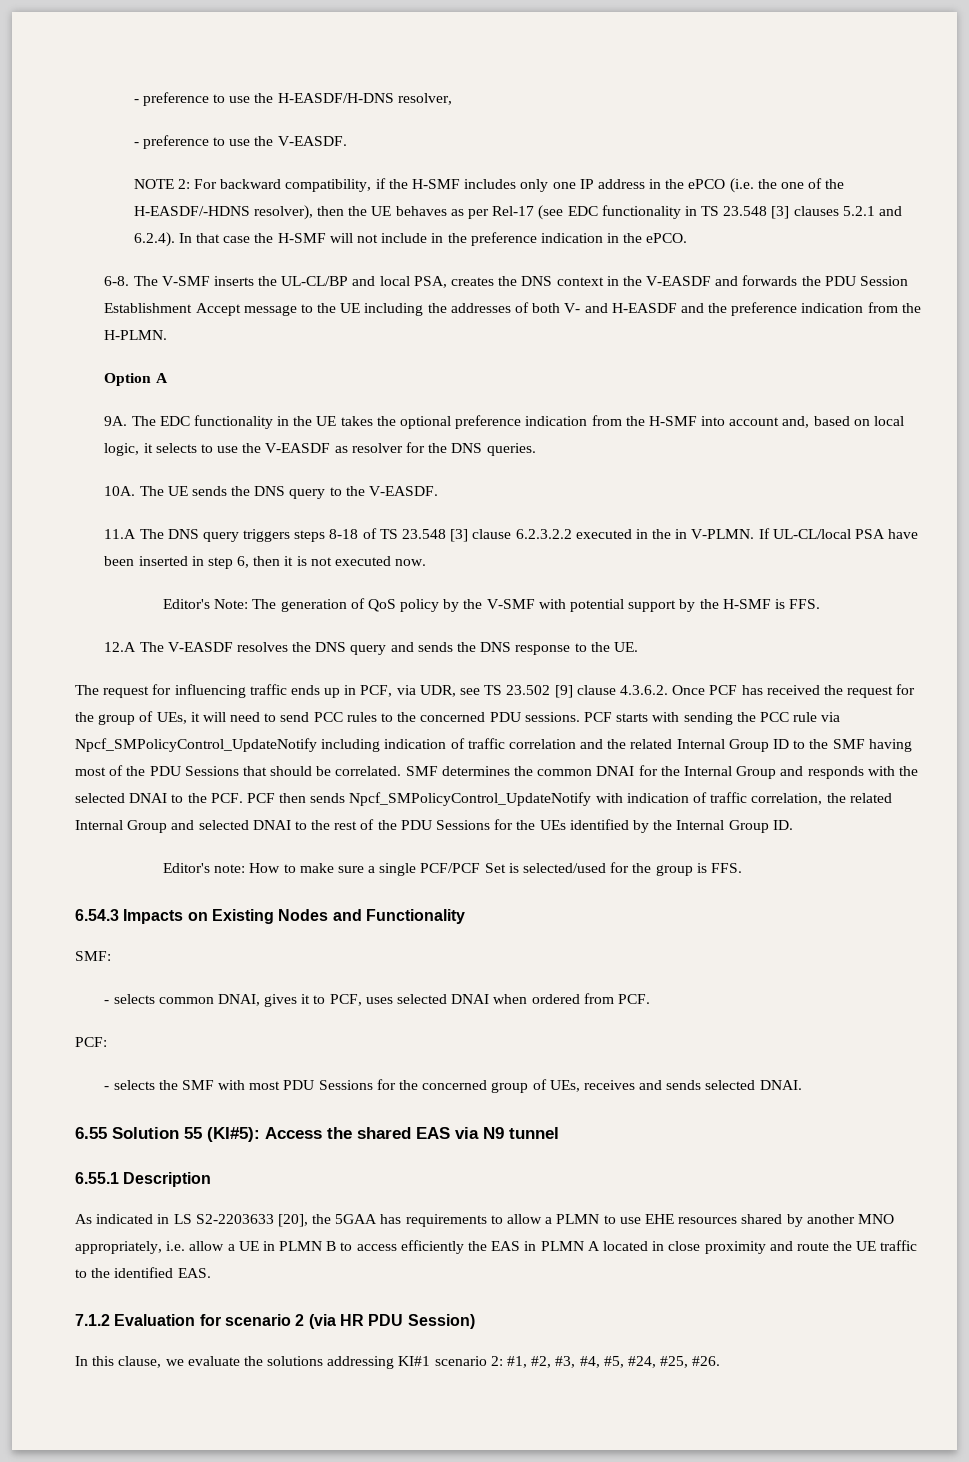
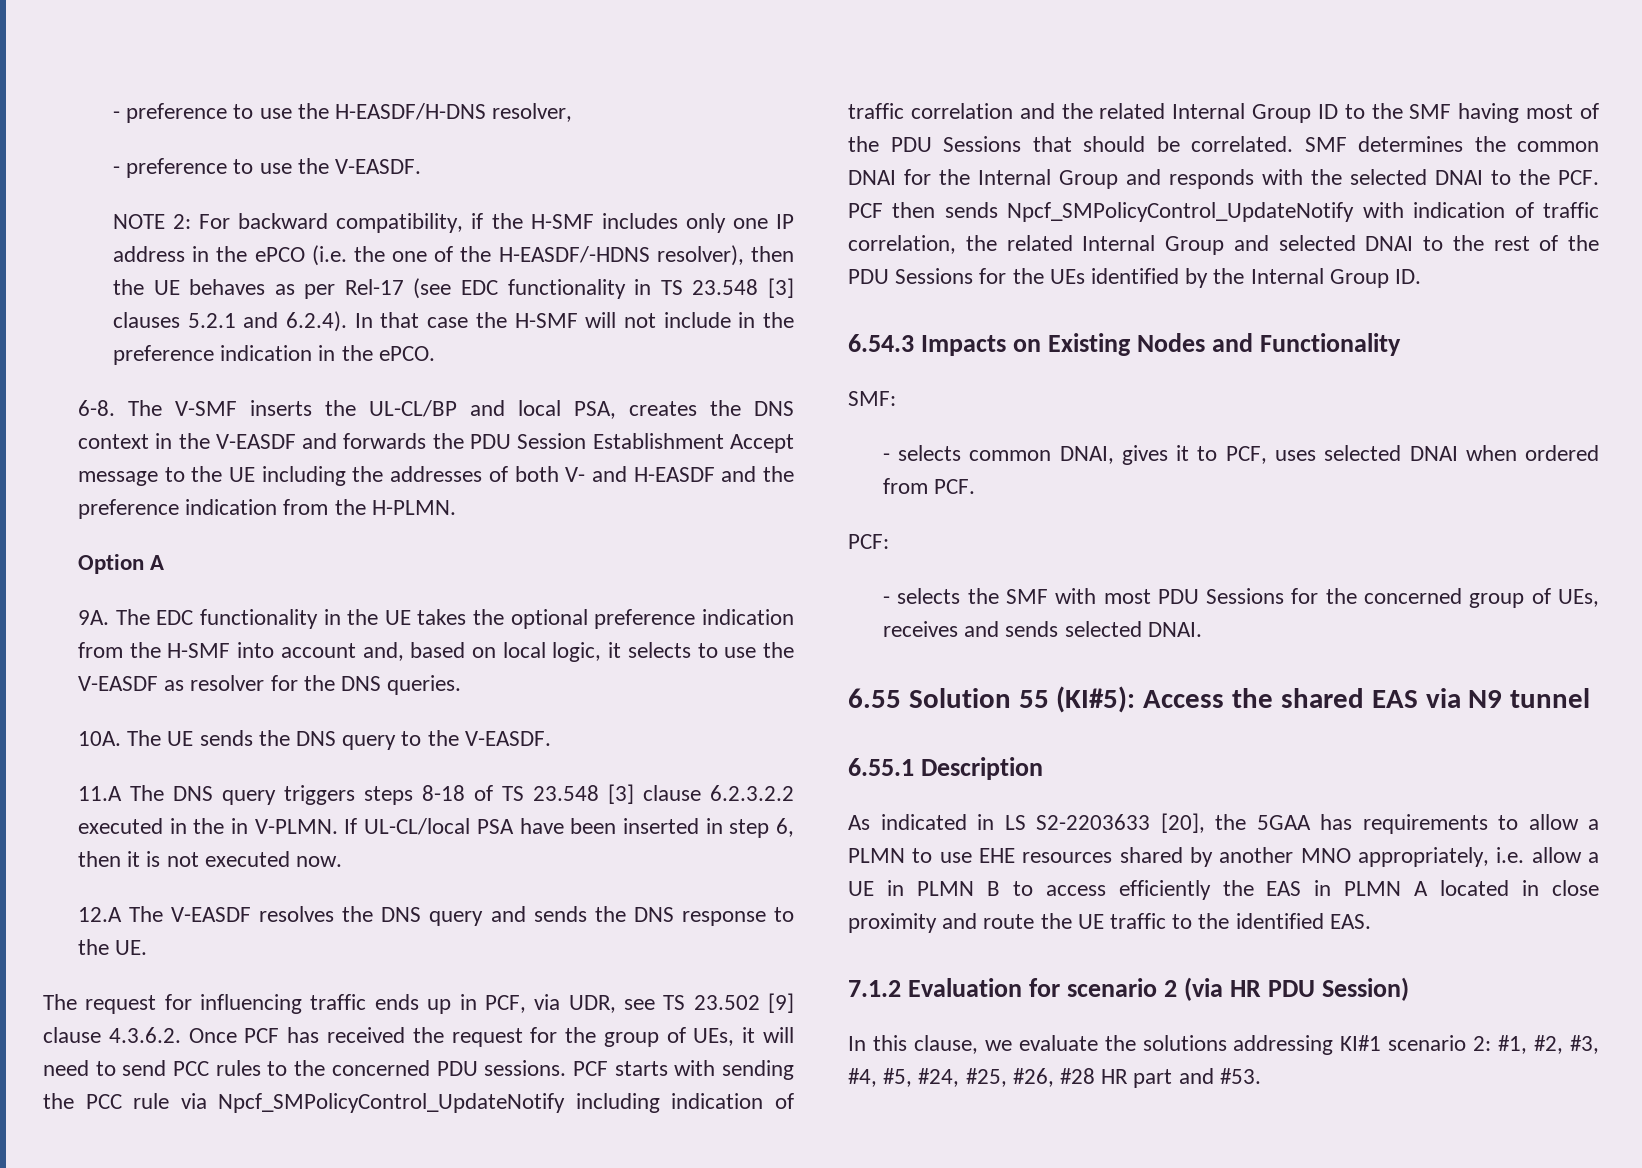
[162,598,821,612] // Editor's Note: The generation of QoS policy by the V-SMF with potential support by the H-SMF is FFS. -> (343, 861) none
[162,862,742,876] // Editor's note: How to make sure a single PCF/PCF Set is selected/used for the group is FFS. -> (1422, 276) none
[692,1356,721,1366] #26. -> [1012,1068,1261,1088] #26, #28 HR part and #53.

